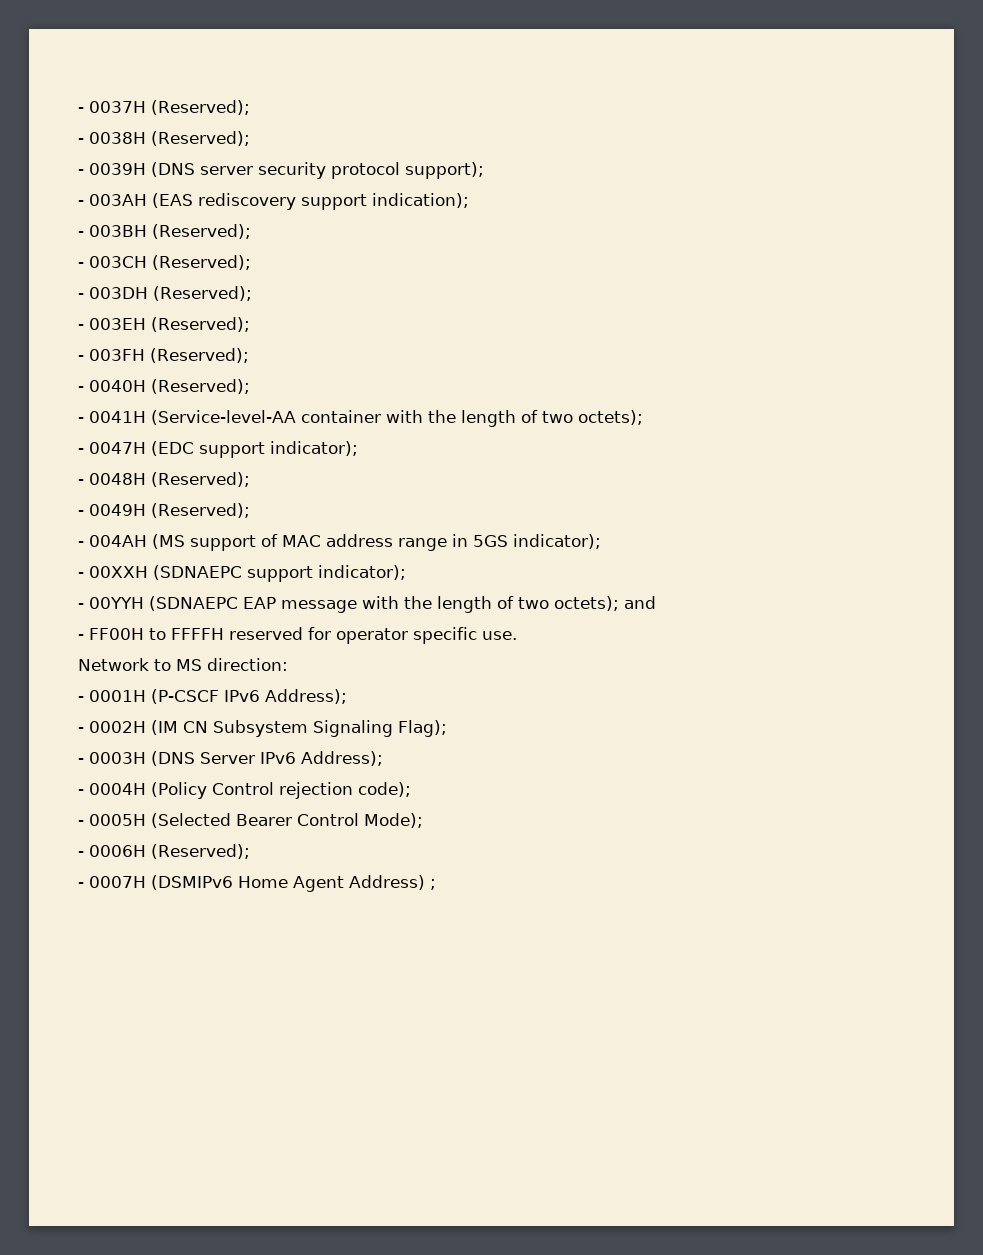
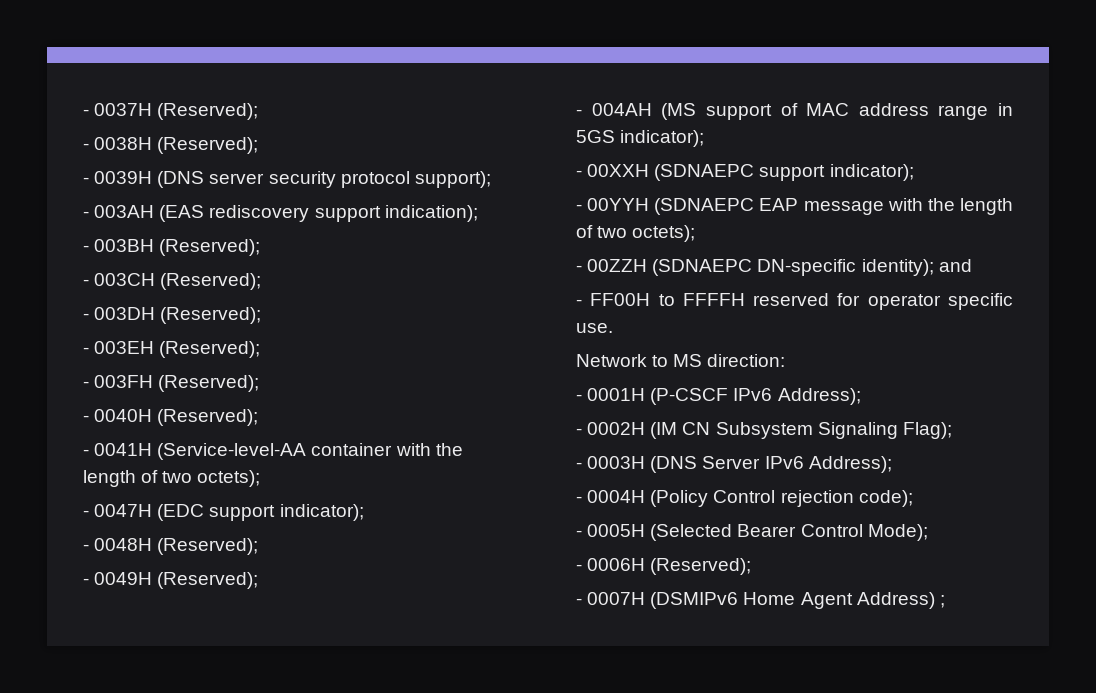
(619, 603) none -> [576,259,934,276] // - 00ZZH (SDNAEPC DN-specific identity);

